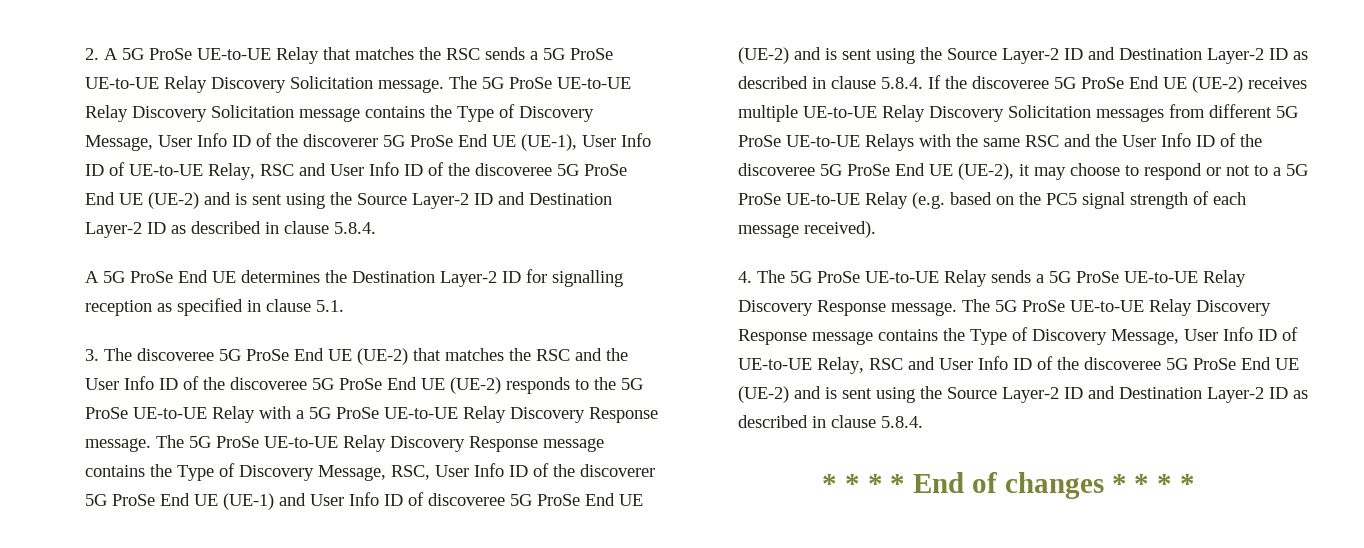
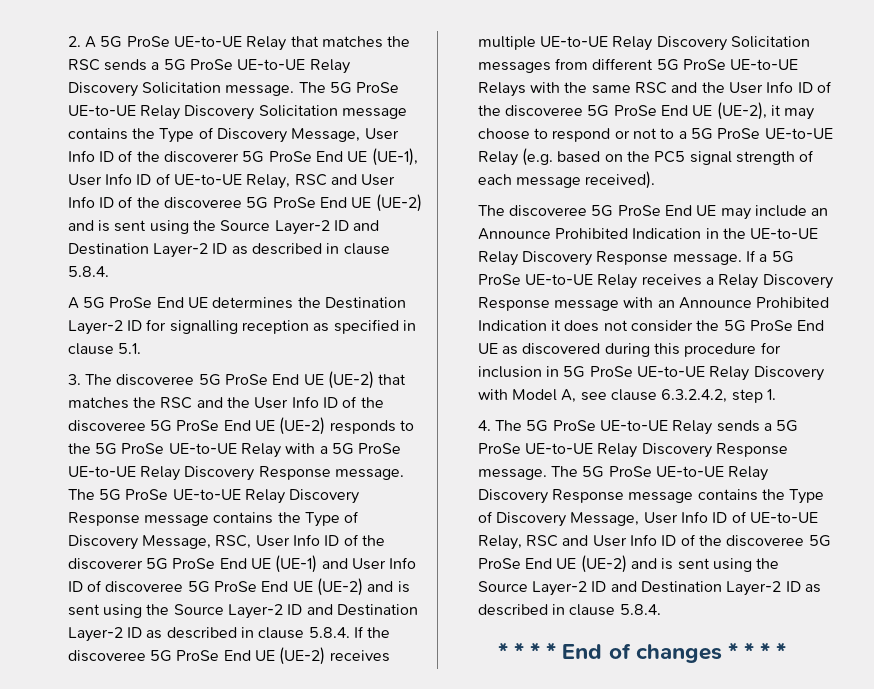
(877, 229) none -> [477,205,829,220] [477,228,819,240] [477,250,794,266] [477,274,833,289] [477,297,830,311] [477,320,825,332] [477,342,781,357] [477,366,824,381] [477,389,776,403] // The discoveree 5G ProSe End UE may include an Announce Prohibited Indication in the UE-to-UE Relay Discovery Response message. If a 5G ProSe UE-to-UE Relay receives a Relay Discovery Response message with an Announce Prohibited Indication it does not consider the 5G ProSe End UE as discovered during this procedure for inclusion in 5G ProSe UE-to-UE Relay Discovery with Model A, see clause 6.3.2.4.2, step 1.

